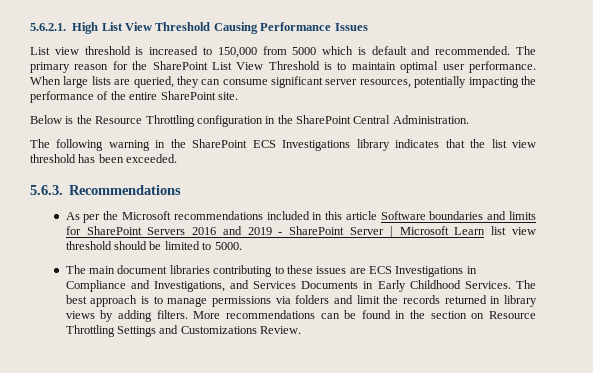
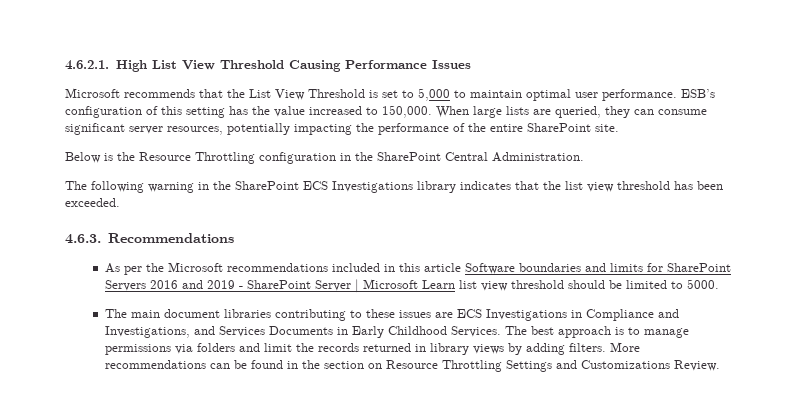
[30,23,66,31] 5.6.2.1. -> [65,60,109,70] 4.6.2.1.
[30,46,536,58] [30,61,208,73] List view threshold is increased to 150,000 from 5000 which is default and recommended. The primary reason for the SharePoint -> [65,88,245,98] Microsoft recommends that the
(333, 66) none -> [382,88,450,101] set to 5,000
(536, 67) none -> [681,89,715,98] [65,105,432,118] ESB’s configuration of this setting has the value increased to 150,000.
[30,185,63,195] 5.6.3. -> [65,234,101,244] 4.6.3.

